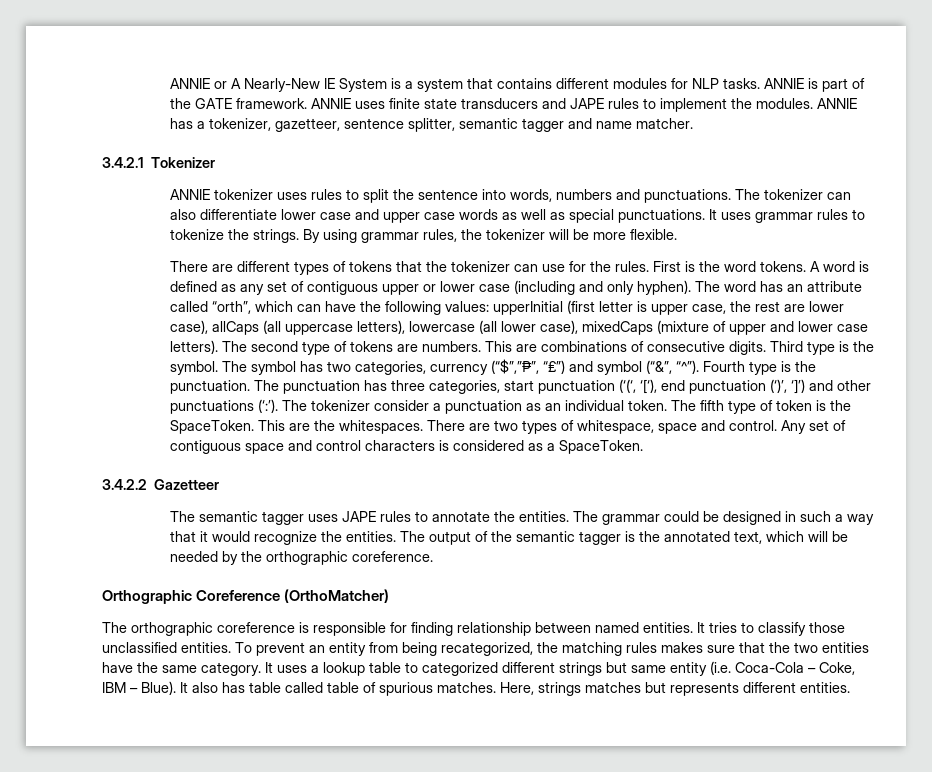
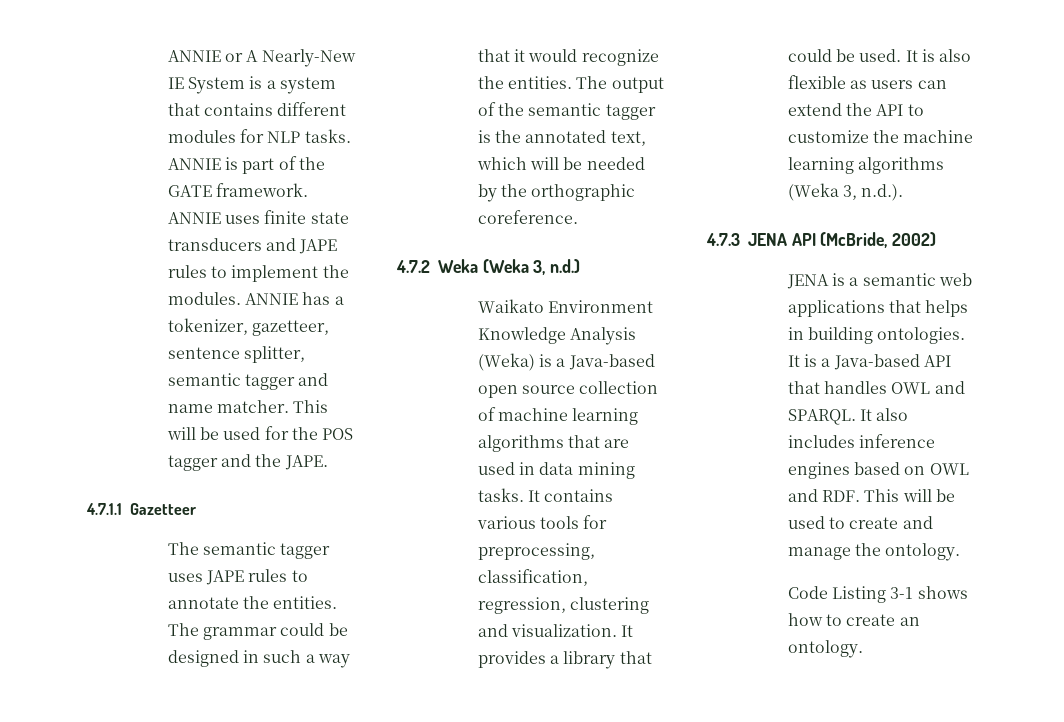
[102,157,216,168] [169,189,851,203] [169,209,865,223] [169,229,677,243] [169,261,869,275] [169,280,862,295] [169,300,844,315] [169,320,868,335] [169,340,874,355] [169,359,816,375] [169,379,871,394] [169,399,851,414] [169,420,846,434] [169,440,643,454] [102,479,147,490] // 3.4.2.1 Tokenizer // ANNIE tokenizer uses rules to split the sentence into words, numbers and punctuations. The tokenizer can also differentiate lower case and upper case words as well as special punctuations. It uses grammar rules to tokenize the strings. By using grammar rules, the tokenizer will be more flexible. // There are different types of tokens that the tokenizer can use for the rules. First is the word tokens. A word is defined as any set of contiguous upper or lower case (including and only hyphen). The word has an attribute called “orth”, which can have the following values: upperInitial (first letter is upper case, the rest are lower case), allCaps (all uppercase letters), lowercase (all lower case), mixedCaps (mixture of upper and lower case letters). The second type of tokens are numbers. This are combinations of consecutive digits. Third type is the symbol. The symbol has two categories, currency (“$”,”₱”, “₤”) and symbol (“&”, “^”). Fourth type is the punctuation. The punctuation has three categories, start punctuation (‘(‘, ‘[‘), end punctuation (‘)’, ‘]’) and other punctuations (‘:’). The tokenizer consider a punctuation as an individual token. The fifth type of token is the SpaceToken. This are the whitespaces. There are two types of whitespace, space and control. Any set of contiguous space and control characters is considered as a SpaceToken. // 3.4.2.2 -> [293,400,329,413] [166,426,354,440] [167,454,328,471] [86,503,122,515] This will be used for the POS tagger and the JAPE. // 4.7.1.1
[102,589,390,604] [102,622,845,636] [102,642,869,656] [102,661,855,676] [102,681,850,696] Orthographic Coreference (OrthoMatcher) // The orthographic coreference is responsible for finding relationship between named entities. It tries to classify those unclassified entities. To prevent an entity from being recategorized, the matching rules makes sure that the two entities have the same category. It uses a lookup table to categorized different strings but same entity (i.e. Coca-Cola – Coke, IBM – Blue). It also has table called table of spurious matches. Here, strings matches but represents different entities. -> [396,259,581,275] [477,299,653,313] [477,327,636,345] [477,353,655,371] [477,381,659,398] [477,407,639,425] [477,435,630,452] [477,462,635,479] [477,488,614,502] [476,515,608,529] [477,543,595,560] [477,569,588,586] [477,597,649,614] [477,624,634,637] [477,651,652,669] [787,49,972,62] [787,75,947,89] [787,103,924,116] [787,130,974,143] [787,157,944,174] [787,183,904,201] [706,232,937,248] [786,273,972,289] [787,300,969,317] [787,327,966,344] [787,354,951,370] [787,381,965,394] [787,408,909,425] [787,434,935,448] [787,462,969,479] [787,489,955,502] [787,516,933,529] [787,543,961,561] [787,586,968,603] [787,613,920,626] [787,640,863,658] 4.7.2 Weka (Weka 3, n.d.) // Waikato Environment Knowledge Analysis (Weka) is a Java-based open source collection of machine learning algorithms that are used in data mining tasks. It contains various tools for preprocessing, classification, regression, clustering and visualization. It provides a library that could be used. It is also flexible as users can extend the API to customize the machine learning algorithms (Weka 3, n.d.). // 4.7.3 JENA API (McBride, 2002) // JENA is a semantic web applications that helps in building ontologies. It is a Java-based API that handles OWL and SPARQL. It also includes inference engines based on OWL and RDF. This will be used to create and manage the ontology. // Code Listing 3-1 shows how to create an ontology.

